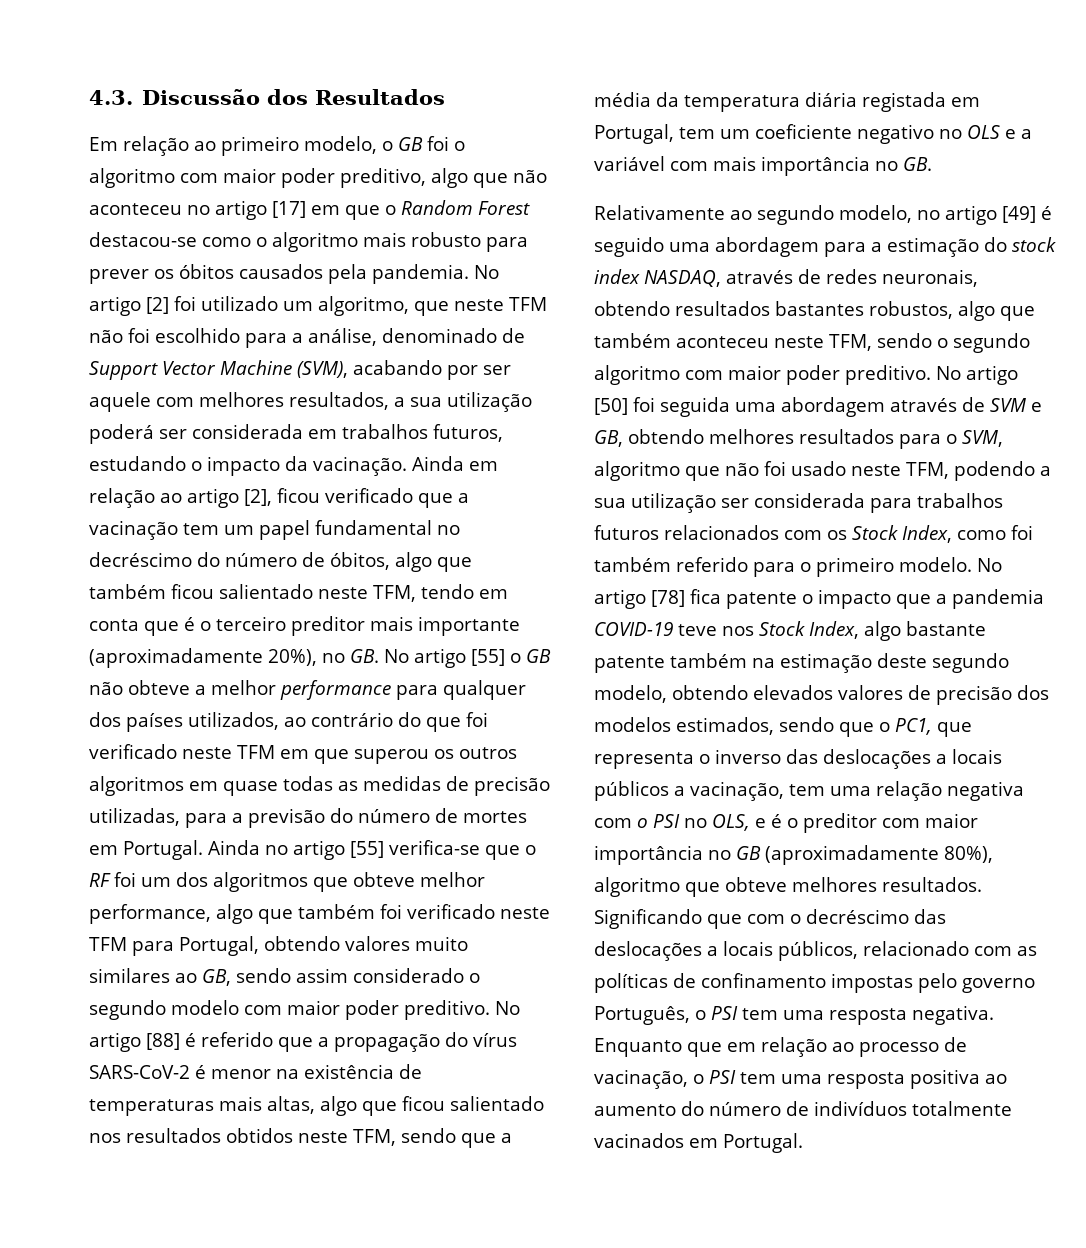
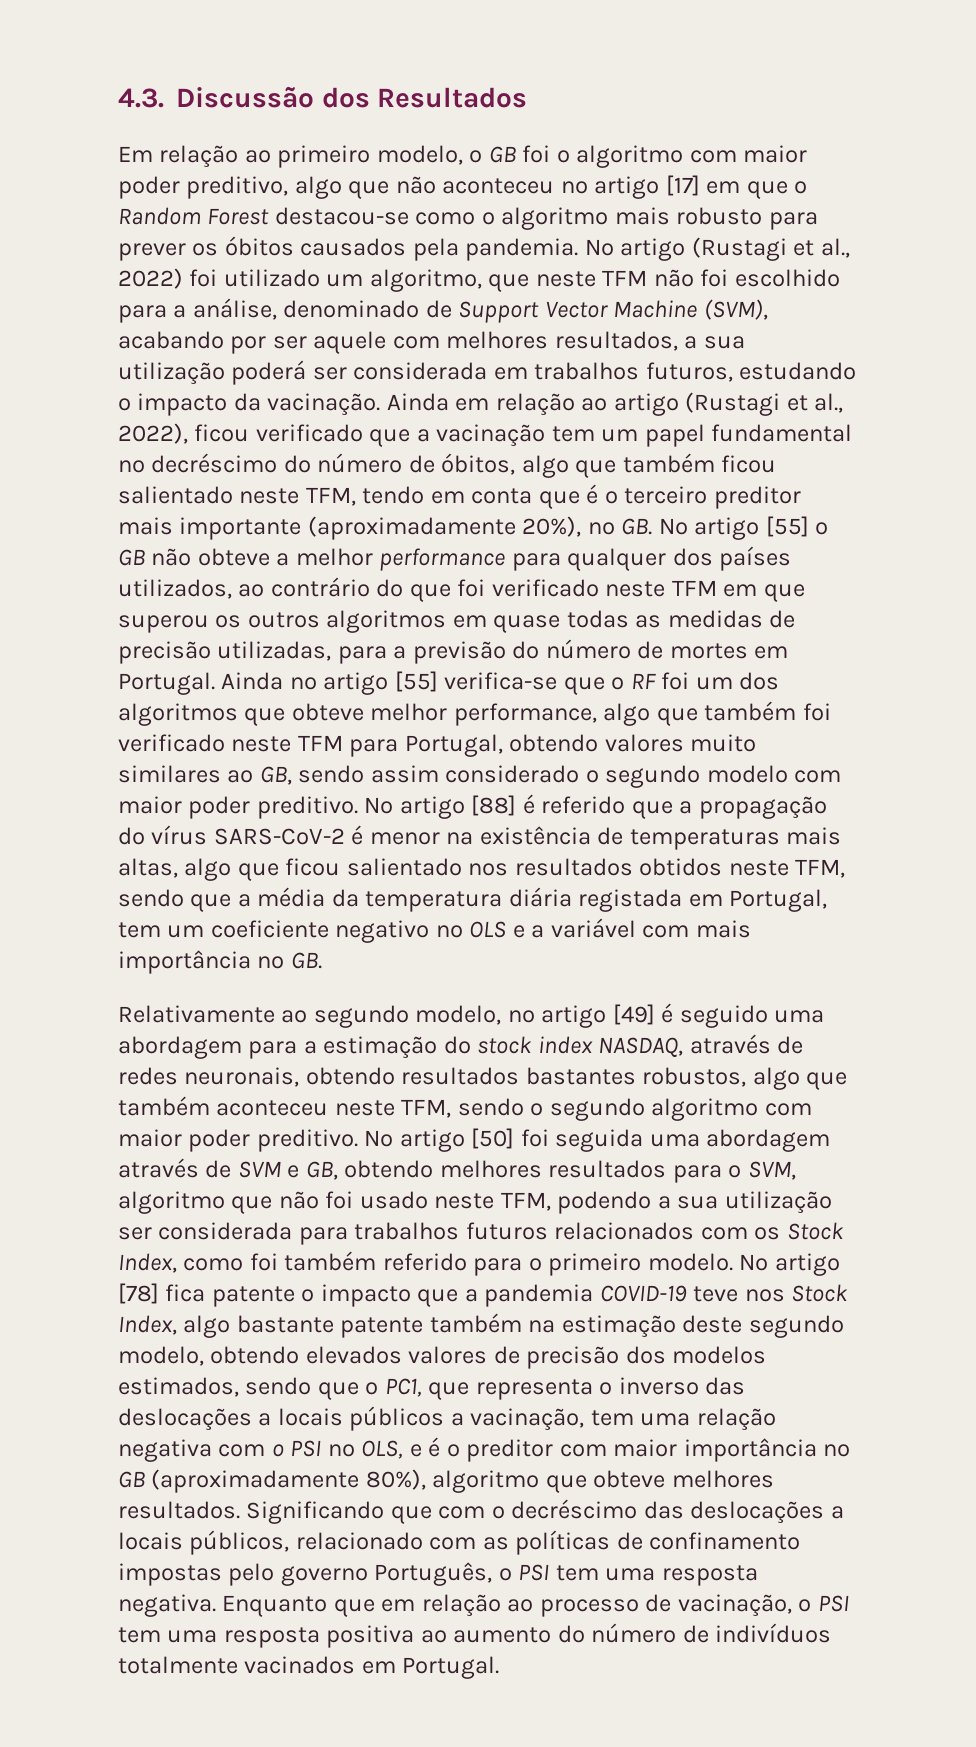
[146,297,169,314] [2] -> [691,237,850,261] [118,268,183,289] (Rustagi et al., 2022)
[244,489,272,506] [2], -> [685,392,844,416] [118,423,188,444] (Rustagi et al., 2022),

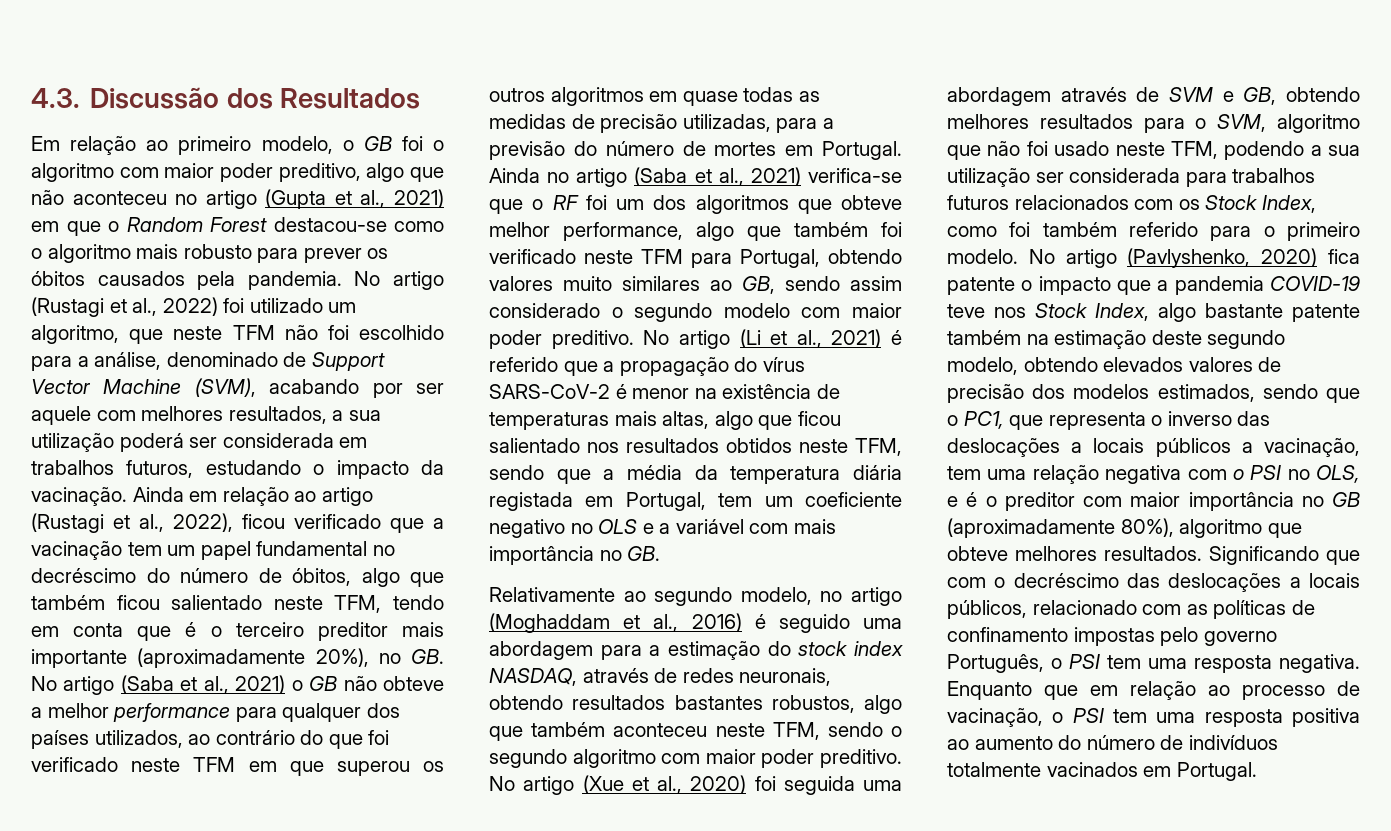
[665,175,700,196] [17] -> [265,189,444,209] (Gupta et al., 2021)
[765,516,809,537] [55] -> [120,675,286,694] (Saba et al., 2021)
[394,671,438,692] [55] -> [634,167,801,186] (Saba et al., 2021)
[471,795,517,816] [88] -> [739,329,882,348] (Li et al., 2021)
[612,1004,655,1025] [49] -> [489,613,742,633] (Moghaddam et al., 2016)
[471,1128,515,1149] [50] -> [582,775,747,794] (Xue et al., 2020)
[118,1283,159,1304] [78] -> [1127,248,1318,268] (Pavlyshenko, 2020)

